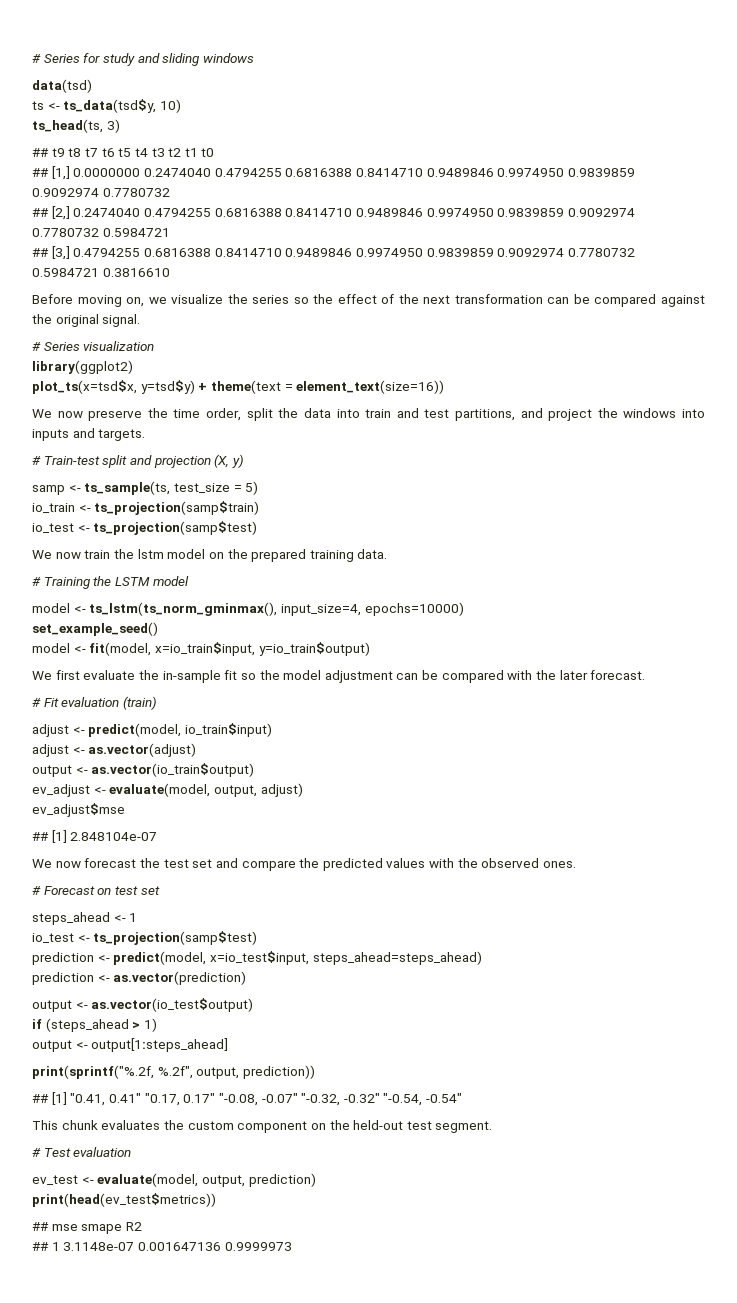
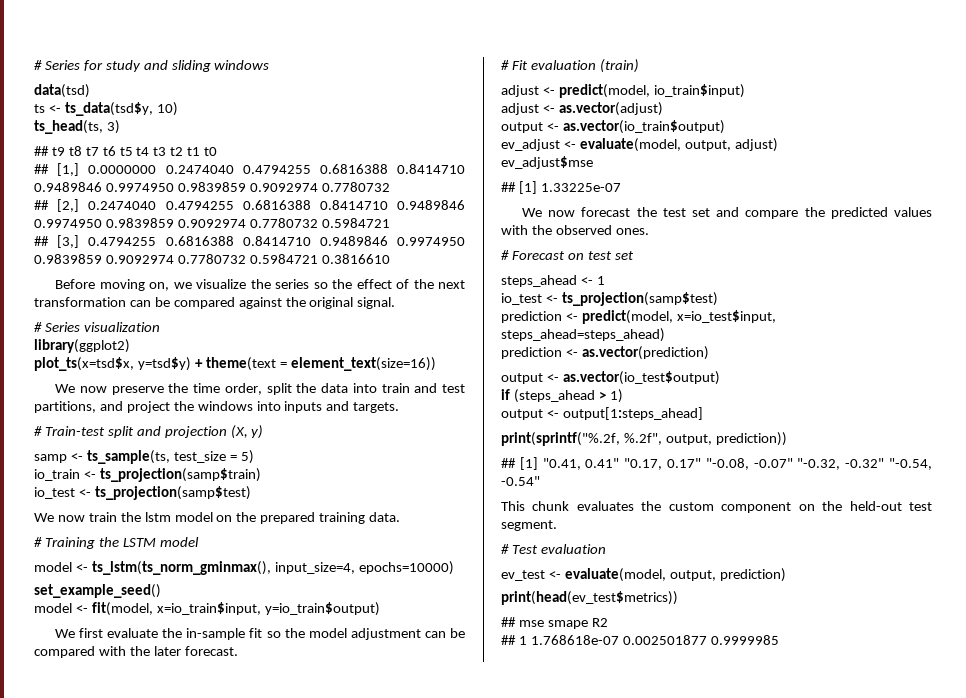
[70,832,158,841] 2.848104e-07 -> [540,183,621,192] 1.33225e-07
[63,1242,292,1251] 3.1148e-07 0.001647136 0.9999973 -> [530,635,779,645] 1.768618e-07 0.002501877 0.9999985

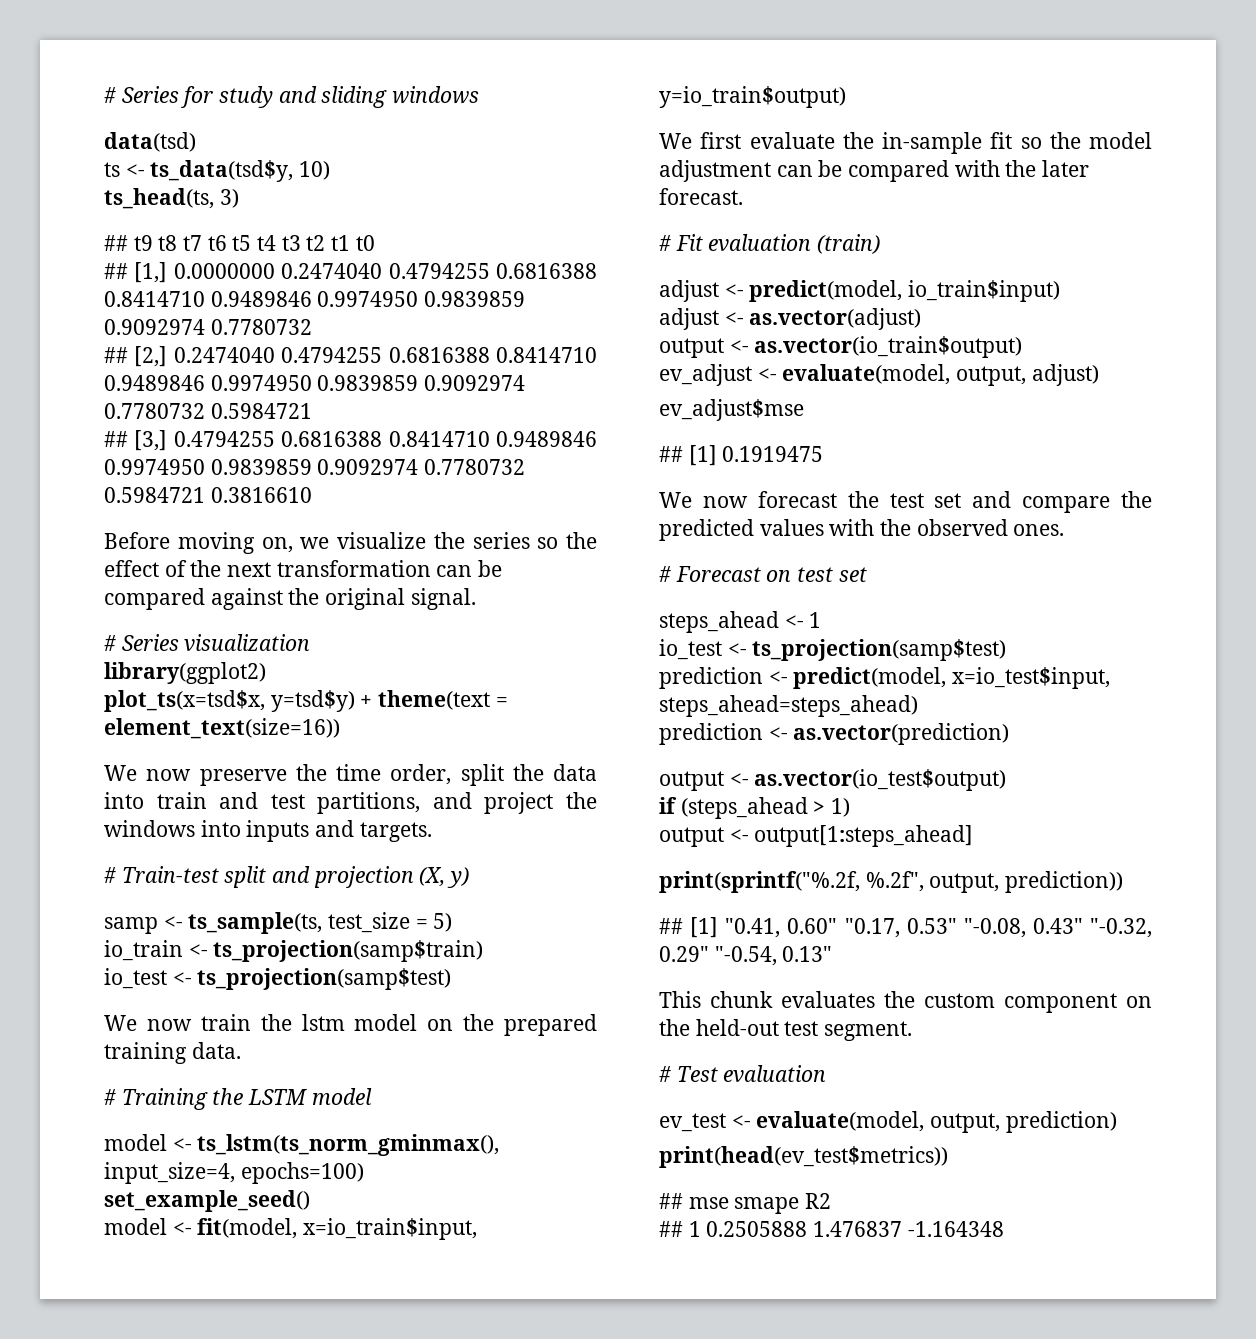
[358,561,454,575] epochs=10000) -> [240,1162,364,1184] epochs=100)
[540,183,621,192] 1.33225e-07 -> [722,446,824,462] 0.1919475
[585,458,932,470] [501,476,540,486] 0.41" "0.17, 0.17" "-0.08, -0.07" "-0.32, -0.32" "-0.54, -0.54" -> [787,918,1152,938] [659,946,833,966] 0.60" "0.17, 0.53" "-0.08, 0.43" "-0.32, 0.29" "-0.54, 0.13"
[530,635,779,645] 1.768618e-07 0.002501877 0.9999985 -> [706,1221,1004,1237] 0.2505888 1.476837 -1.164348

